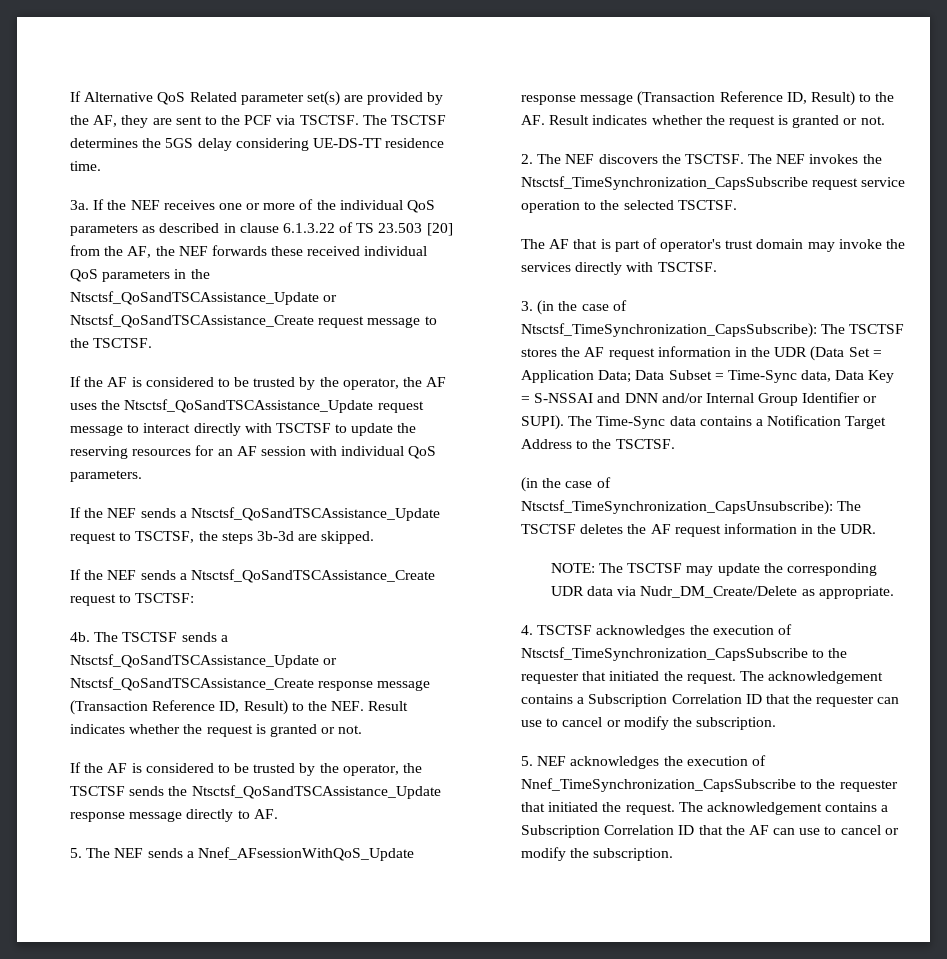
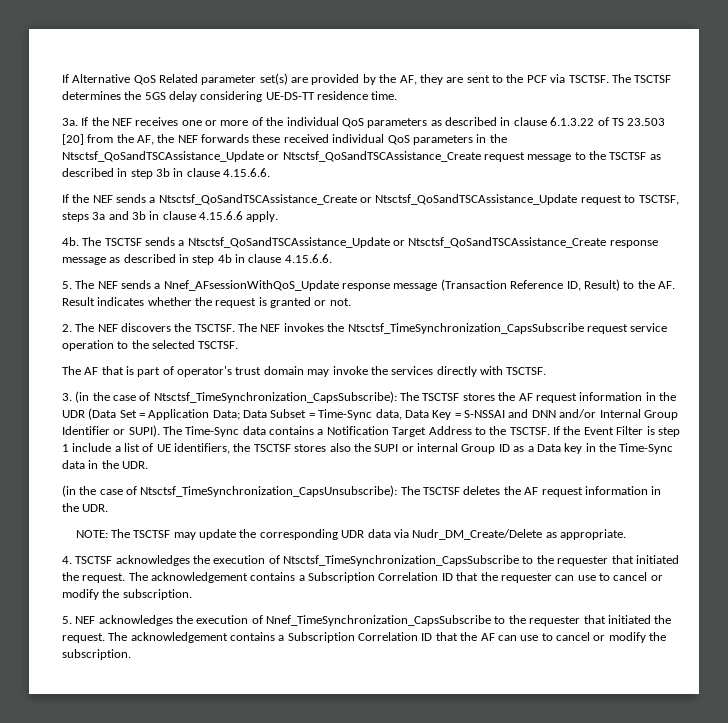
[93,338,153,348] [69,376,447,390] [69,399,424,413] [69,423,417,436] [69,445,437,459] [69,470,142,482] [69,507,440,521] [69,531,375,544] TSCTSF. // If the AF is considered to be trusted by the operator, the AF uses the Ntsctsf_QoSandTSCAssistance_Update request message to interact directly with TSCTSF to update the reserving resources for an AF session with individual QoS parameters. // If the NEF sends a Ntsctsf_QoSandTSCAssistance_Update request to TSCTSF, the steps 3b-3d are skipped. -> [609,152,661,160] [61,168,271,179] TSCTSF as described in step 3b in clause 4.15.6.6.
[69,593,195,606] request to TSCTSF: -> [360,194,679,205] [61,211,279,222] or Ntsctsf_QoSandTSCAssistance_Update request to TSCTSF, steps 3a and 3b in clause 4.15.6.6 apply.
[69,700,409,715] [69,724,363,737] [69,762,422,776] [69,785,441,799] [69,809,278,822] (Transaction Reference ID, Result) to the NEF. Result indicates whether the request is granted or not. // If the AF is considered to be trusted by the operator, the TSCTSF sends the Ntsctsf_QoSandTSCAssistance_Update response message directly to AF. -> [109,254,332,265] as described in step 4b in clause 4.15.6.6.
(675, 444) none -> [553,426,680,437] [61,443,674,454] [61,460,148,469] If the Event Filter is step 1 include a list of UE identifiers, the TSCTSF stores also the SUPI or internal Group ID as a Data key in the Time-Sync data in the UDR.

